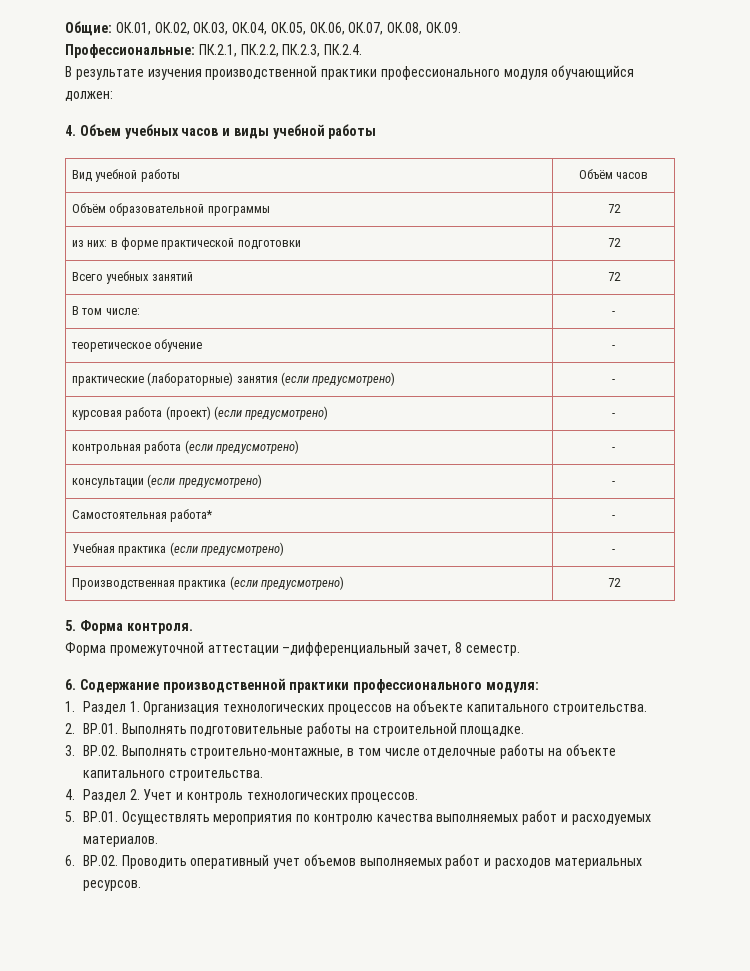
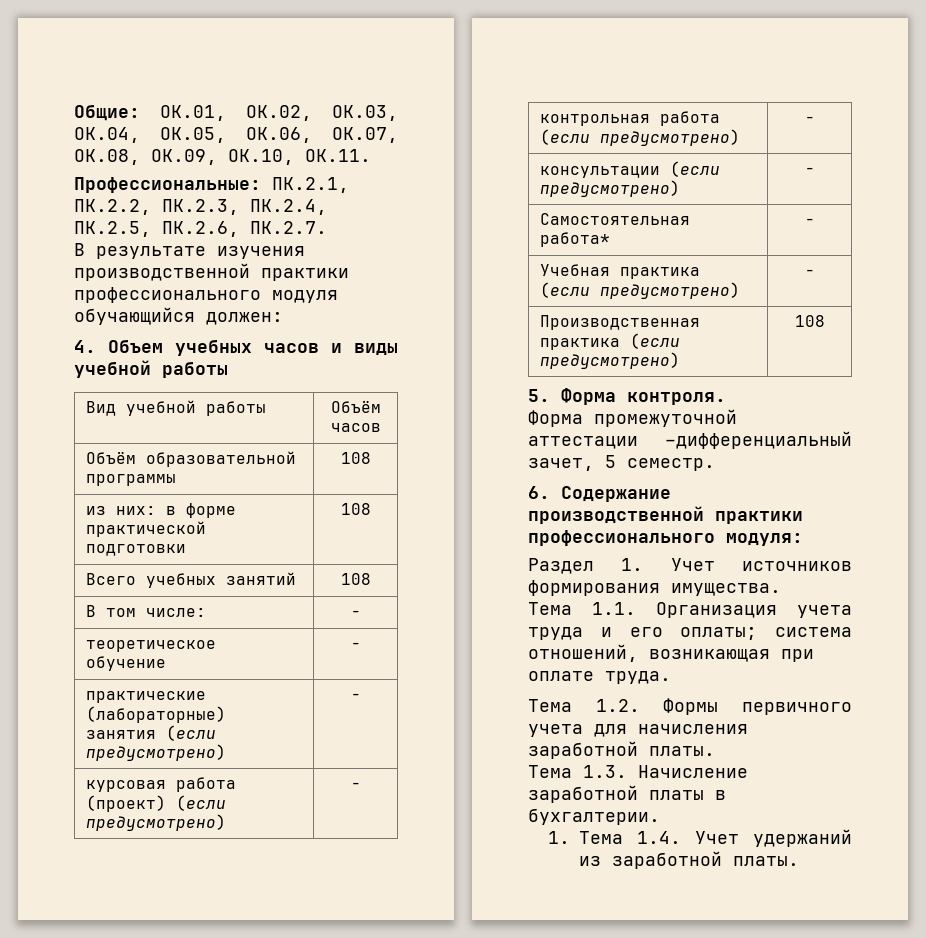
[426,22,462,33] ОК.09. -> [151,149,371,165] ОК.09, ОК.10, ОК.11.
[324,44,363,55] ПК.2.4. -> [250,199,327,215] [74,221,327,237] ПК.2.4, ПК.2.5, ПК.2.6, ПК.2.7.
[607,204,621,213] 72 -> [340,452,371,464] 108
[607,238,621,247] 72 -> [340,503,371,515] 108
[607,272,621,281] 72 -> [340,573,371,585] 108
[607,578,621,587] 72 -> [794,315,825,327] 108
[454,642,462,653] 8 -> [605,455,616,468] 5
[65,701,75,712] 1. -> (803, 539) none
[143,700,648,715] [65,722,525,737] [65,744,616,759] [82,770,263,781] [65,789,419,803] [65,810,651,825] [82,836,158,847] [65,854,642,869] [82,880,141,891] Организация технологических процессов на объекте капитального строительства. // 2. ВР.01. Выполнять подготовительные работы на строительной площадке. // 3. ВР.02. Выполнять строительно-монтажные, в том числе отделочные работы на объекте капитального строительства. // 4. Раздел 2. Учет и контроль технологических процессов. // 5. ВР.01. Осуществлять мероприятия по контролю качества выполняемых работ и расходуемых материалов. // 6. ВР.02. Проводить оперативный учет объемов выполняемых работ и расходов материальных ресурсов. -> [670,558,852,571] [528,580,781,596] [528,602,852,618] [528,627,852,640] [528,644,814,662] [528,671,671,684] [528,698,852,715] [528,724,748,737] [528,741,715,759] [528,765,748,778] [528,785,726,803] [528,808,660,825] [548,829,852,847] [579,851,800,869] Учет источников формирования имущества. // Тема 1.1. Организация учета труда и его оплаты; система отношений, возникающая при оплате труда. // Тема 1.2. Формы первичного учета для начисления заработной платы. // Тема 1.3. Начисление заработной платы в бухгалтерии. // 1. Тема 1.4. Учет удержаний из заработной платы.

